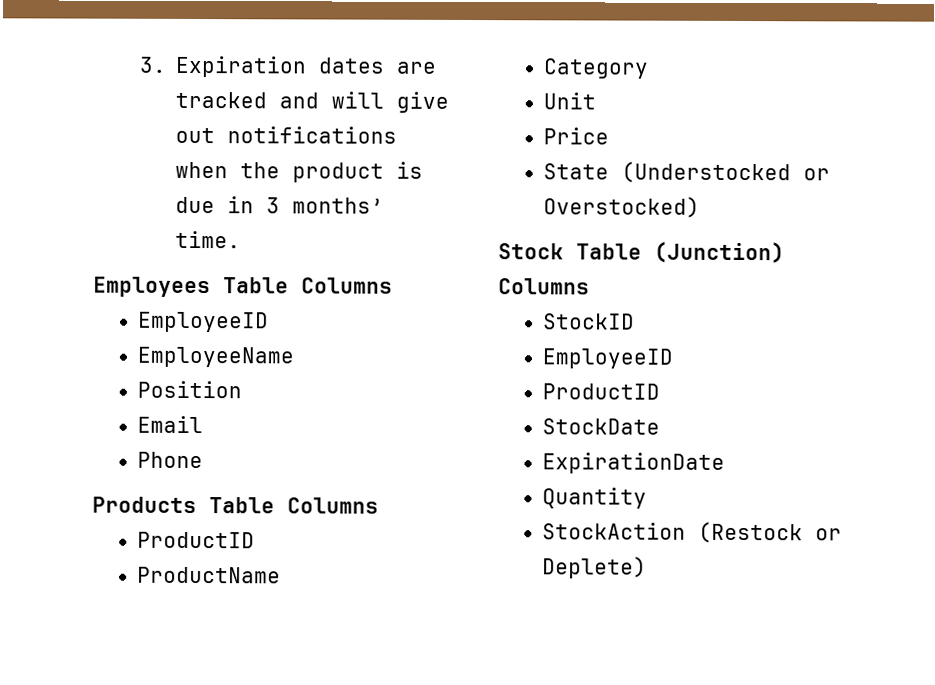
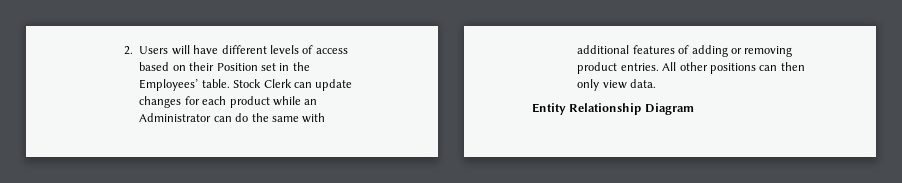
[138,55,437,78] [174,91,449,113] [174,126,397,144] [174,161,423,183] [174,196,384,214] [174,230,241,249] [93,276,393,298] [138,311,270,333] [137,346,295,368] [137,380,243,399] [137,415,204,434] [137,451,204,469] [92,496,379,514] [137,531,256,549] [137,566,282,584] [543,58,650,79] [543,92,597,110] [543,127,610,145] [543,161,831,184] [543,196,701,218] [498,241,785,264] [498,278,590,295] [543,313,636,330] [542,348,674,369] [542,383,661,400] [542,418,661,435] [542,452,726,474] [542,487,648,509] [542,521,843,544] [542,556,648,579] 3. Expiration dates are tracked and will give out notifications when the product is due in 3 months’ time. // Employees Table Columns // EmployeeID // EmployeeName // Position // Email // Phone // Products Table Columns // ProductID // ProductName // Category // Unit // Price // State (Understocked or Overstocked) // Stock Table (Junction) Columns // StockID // EmployeeID // ProductID // StockDate // ExpirationDate // Quantity // StockAction (Restock or Deplete) -> [124,45,348,55] [139,62,310,71] [139,79,353,91] [139,96,318,108] [139,113,326,123] [577,45,793,57] [577,62,805,74] [577,79,657,91] [532,103,694,115] 2. Users will have different levels of access based on their Position set in the Employees’ table. Stock Clerk can update changes for each product while an Administrator can do the same with additional features of adding or removing product entries. All other positions can then only view data. // Entity Relationship Diagram

